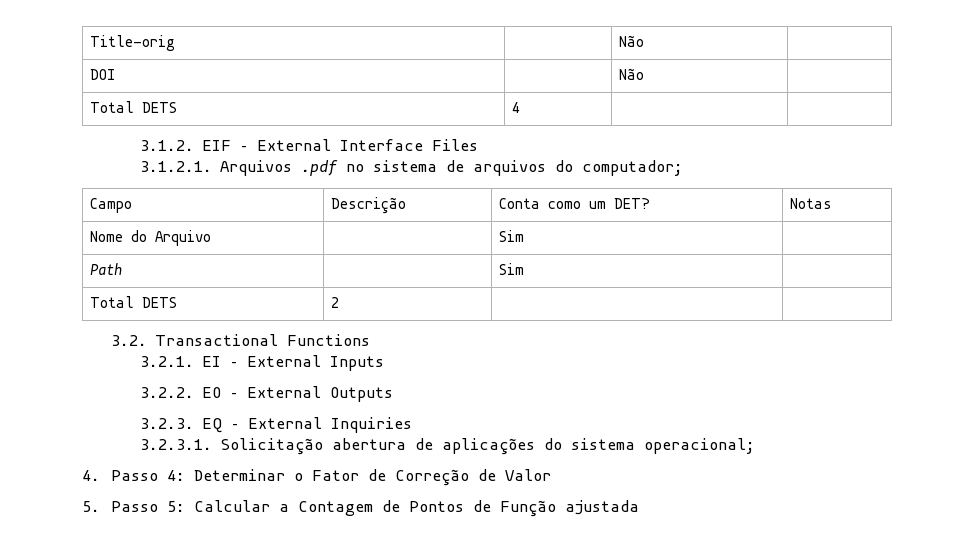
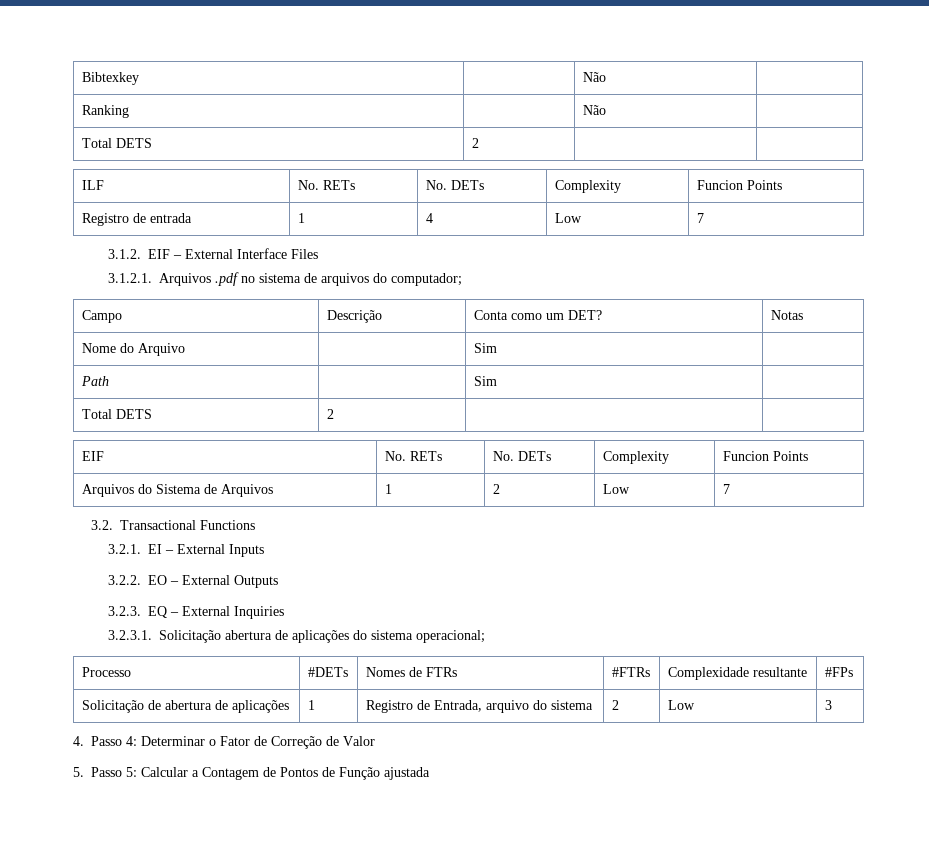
[90,35,176,51] [619,35,645,47] [90,69,116,80] Title-orig | | Não | // DOI -> [81,72,139,85] [582,72,606,82] [81,105,129,118] Bibtexkey | | Não | // Ranking
(178, 107) none -> [471,138,479,148] [81,180,104,190] [297,180,355,190] [425,180,484,190] [554,180,621,193] [696,180,782,190] [81,213,192,226] [297,213,305,223] | 2 | | // ILF | No. RETs | No. DETs | Complexity | Funcion Points // Registro de entrada | 1
(521, 107) | -> [554,213,582,223] [696,213,704,223] Low | 7
(340, 302) none -> [81,451,104,461] [384,451,442,461] [492,451,551,461] [602,451,669,464] [722,451,808,461] [81,484,273,497] [384,484,392,494] [492,484,500,494] [602,484,630,494] [722,484,730,494] // EIF | No. RETs | No. DETs | Complexity | Funcion Points // Arquivos do Sistema de Arquivos | 1 | 2 | Low | 7
(755, 446) none -> [81,667,131,677] [307,667,348,677] [365,667,457,677] [611,667,650,677] [667,667,807,680] [824,667,853,677] [81,700,289,713] [307,700,315,710] [365,700,593,713] [611,700,619,710] [667,700,695,710] [824,700,832,710] // Processo | #DETs | Nomes de FTRs | #FTRs | Complexidade resultante | #FPs // Solicitação de abertura de aplicações | 1 | Registro de Entrada, arquivo do sistema | 2 | Low | 3

